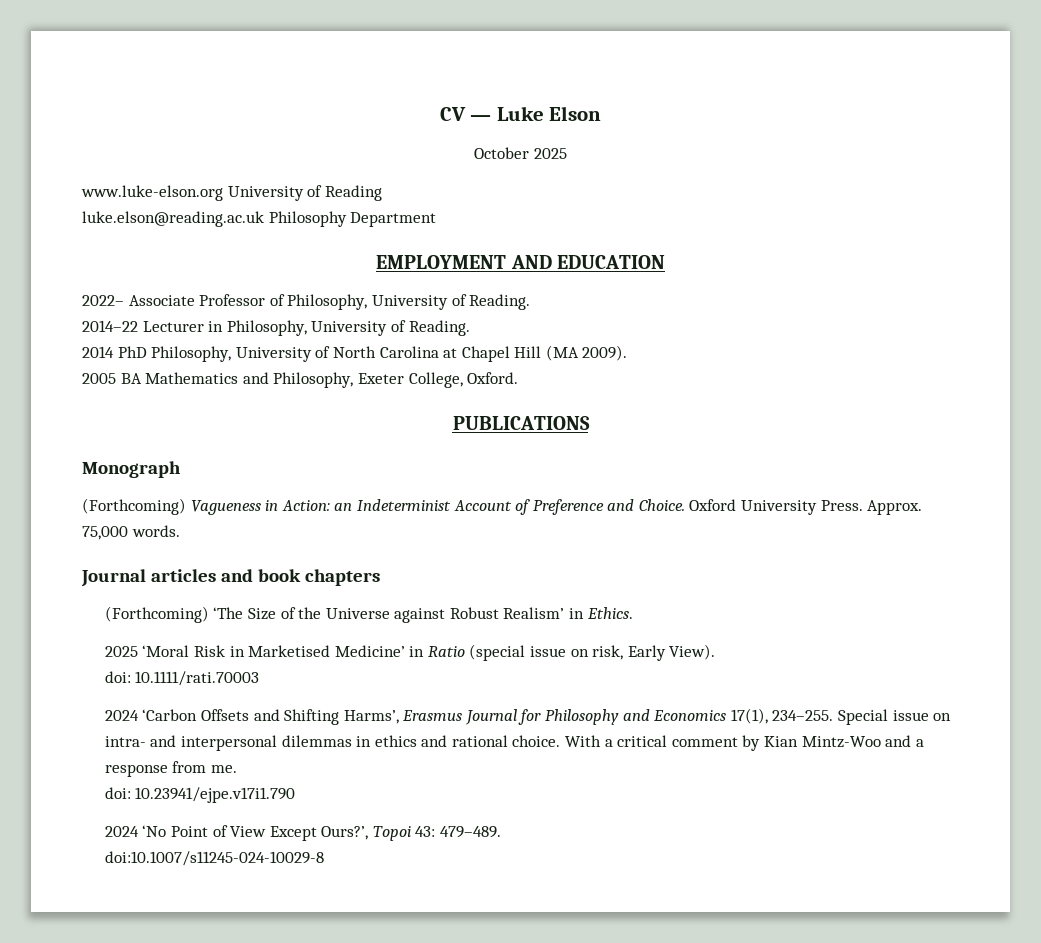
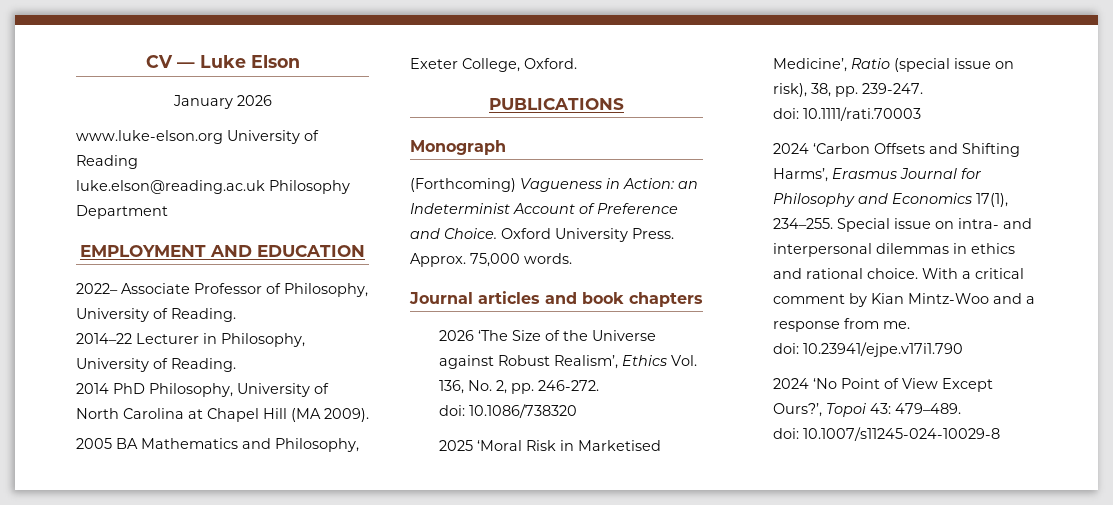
[474,147,567,159] October 2025 -> [172,95,272,109] January 2026
[104,606,209,623] (Forthcoming) -> [438,330,474,341] 2026
[503,607,633,619] Realism’ in Ethics. -> [553,355,697,369] [438,380,599,394] [438,404,577,418] Realism’, Ethics Vol. 136, No. 2, pp. 246-272. // doi: 10.1086/738320
[334,645,425,657] Medicine’ in -> [772,58,847,72] Medicine’,
[592,644,716,661] risk, Early View). -> [772,83,923,97] risk), 38, pp. 239-247.
[104,851,324,866] doi:10.1007/s11245-024-10029-8 -> [772,427,1000,441] doi: 10.1007/s11245-024-10029-8

